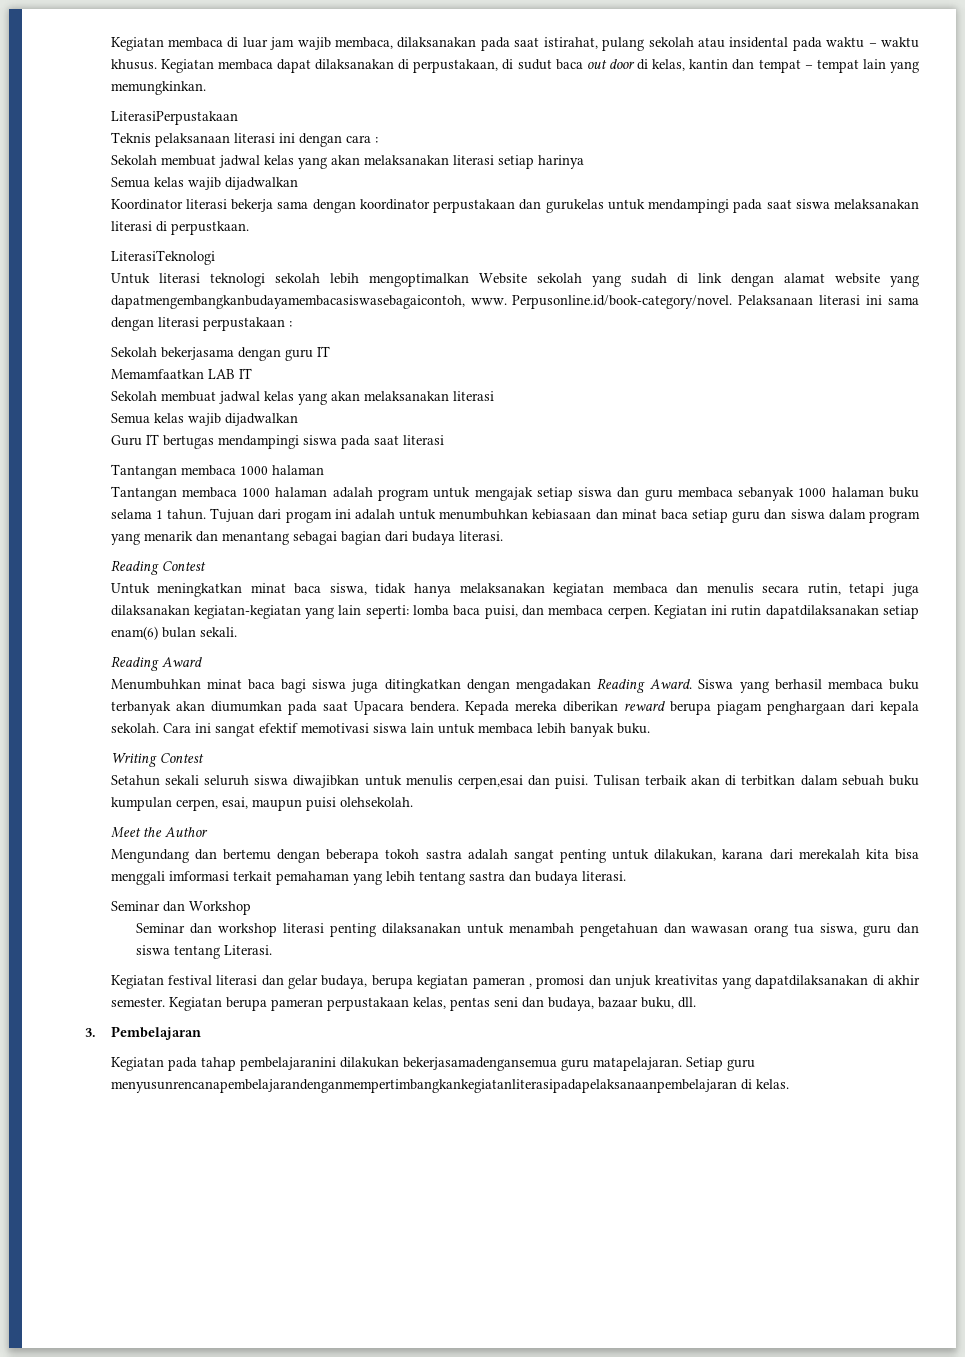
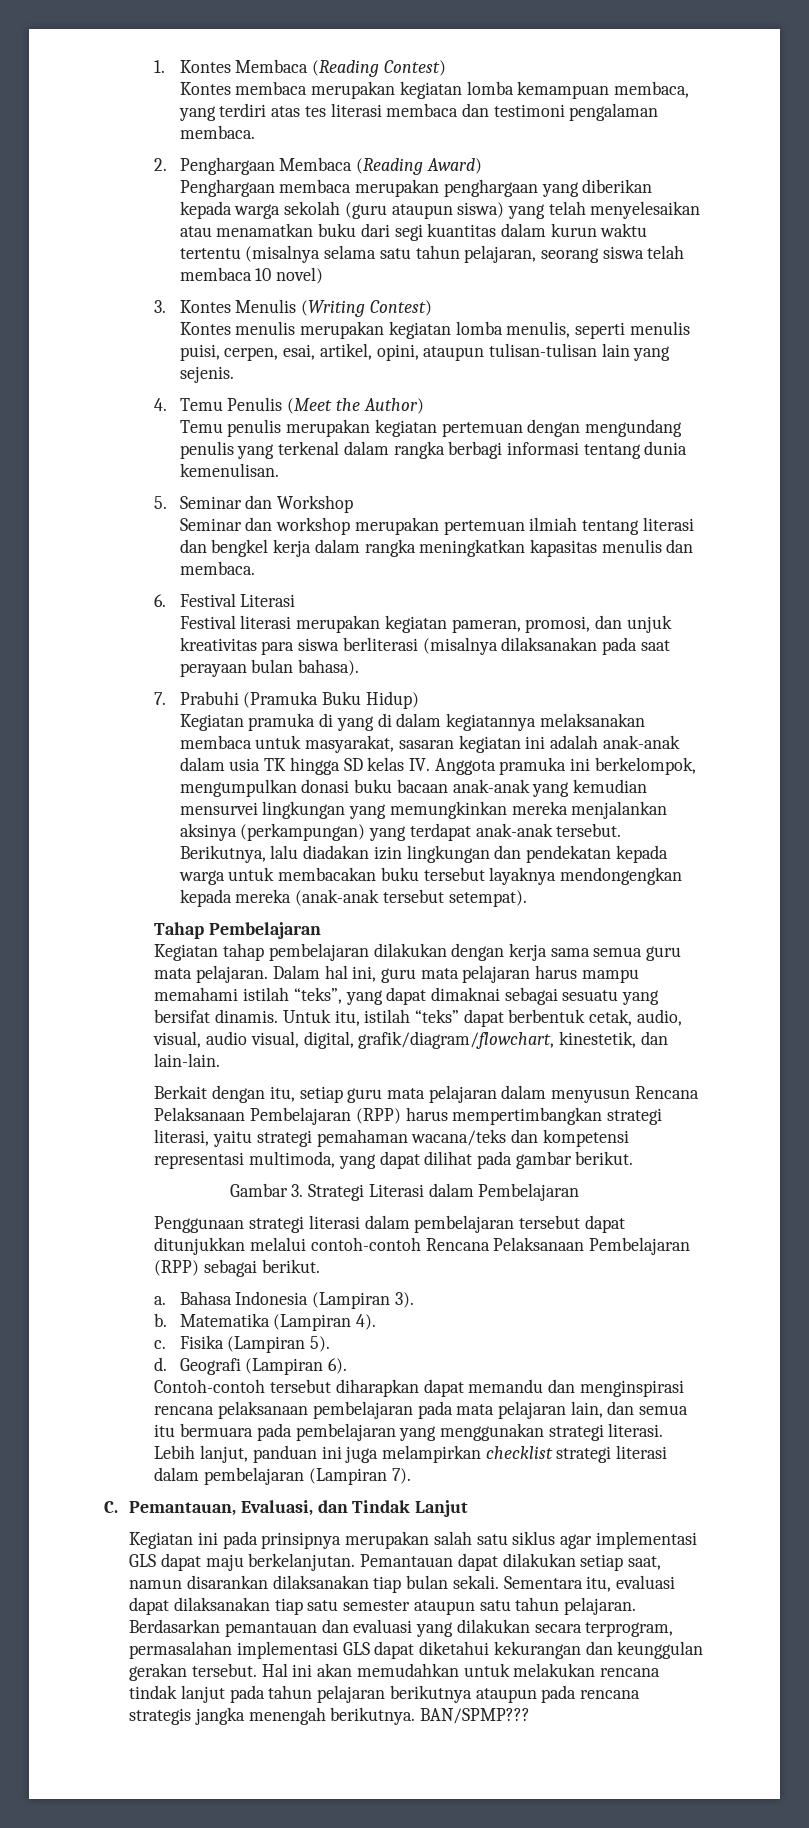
[110,37,920,51] [110,59,919,73] [110,81,206,95] [110,111,238,125] [110,132,378,147] [110,155,584,169] [110,177,298,190] [110,199,919,213] [110,221,249,235] [110,250,215,265] [110,273,919,287] [110,295,919,309] [110,317,292,331] [110,346,330,361] [110,368,252,379] [110,391,494,405] [110,413,298,426] [110,434,444,449] [110,464,324,479] [110,486,919,501] [110,508,921,523] [110,531,503,545] [110,560,206,575] [110,583,920,597] [110,605,919,619] [110,626,237,640] [110,656,202,671] [110,678,919,693] [110,701,919,715] [110,723,650,737] [110,753,204,767] [110,774,920,789] [110,797,413,811] [110,827,208,838] [110,849,919,863] [110,871,626,885] Kegiatan membaca di luar jam wajib membaca, dilaksanakan pada saat istirahat, pulang sekolah atau insidental pada waktu – waktu khusus. Kegiatan membaca dapat dilaksanakan di perpustakaan, di sudut baca out door di kelas, kantin dan tempat – tempat lain yang memungkinkan. // LiterasiPerpustakaan // Teknis pelaksanaan literasi ini dengan cara : // Sekolah membuat jadwal kelas yang akan melaksanakan literasi setiap harinya // Semua kelas wajib dijadwalkan // Koordinator literasi bekerja sama dengan koordinator perpustakaan dan gurukelas untuk mendampingi pada saat siswa melaksanakan literasi di perpustkaan. // LiterasiTeknologi // Untuk literasi teknologi sekolah lebih mengoptimalkan Website sekolah yang sudah di link dengan alamat website yang dapatmengembangkanbudayamembacasiswasebagaicontoh, www. Perpusonline.id/book-category/novel. Pelaksanaan literasi ini sama dengan literasi perpustakaan : // Sekolah bekerjasama dengan guru IT // Memamfaatkan LAB IT // Sekolah membuat jadwal kelas yang akan melaksanakan literasi // Semua kelas wajib dijadwalkan // Guru IT bertugas mendampingi siswa pada saat literasi // Tantangan membaca 1000 halaman // Tantangan membaca 1000 halaman adalah program untuk mengajak setiap siswa dan guru membaca sebanyak 1000 halaman buku selama 1 tahun. Tujuan dari progam ini adalah untuk menumbuhkan kebiasaan dan minat baca setiap guru dan siswa dalam program yang menarik dan menantang sebagai bagian dari budaya literasi. // Reading Contest // Untuk meningkatkan minat baca siswa, tidak hanya melaksanakan kegiatan membaca dan menulis secara rutin, tetapi juga dilaksanakan kegiatan-kegiatan yang lain seperti: lomba baca puisi, dan membaca cerpen. Kegiatan ini rutin dapatdilaksanakan setiap enam(6) bulan sekali. // Reading Award // Menumbuhkan minat baca bagi siswa juga ditingkatkan dengan mengadakan Reading Award. Siswa yang berhasil membaca buku terbanyak akan diumumkan pada saat Upacara bendera. Kepada mereka diberikan reward berupa piagam penghargaan dari kepala sekolah. Cara ini sangat efektif memotivasi siswa lain untuk membaca lebih banyak buku. // Writing Contest // Setahun sekali seluruh siswa diwajibkan untuk menulis cerpen,esai dan puisi. Tulisan terbaik akan di terbitkan dalam sebuah buku kumpulan cerpen, esai, maupun puisi olehsekolah. // Meet the Author // Mengundang dan bertemu dengan beberapa tokoh sastra adalah sangat penting untuk dilakukan, karana dari merekalah kita bisa menggali imformasi terkait pemahaman yang lebih tentang sastra dan budaya literasi. // -> [154,59,446,77] [179,81,689,99] [178,103,659,121] [179,125,255,139] [154,157,482,175] [179,179,653,197] [179,201,701,219] [179,223,648,241] [179,245,685,263] [179,267,324,284] [154,299,432,317] [179,321,690,339] [179,343,671,361] [179,366,234,383] [154,397,424,414] [179,419,682,437] [179,441,688,459] [179,463,279,477] [154,496,168,509] 1. Kontes Membaca (Reading Contest) // Kontes membaca merupakan kegiatan lomba kemampuan membaca, yang terdiri atas tes literasi membaca dan testimoni pengalaman membaca. // 2. Penghargaan Membaca (Reading Award) // Penghargaan membaca merupakan penghargaan yang diberikan kepada warga sekolah (guru ataupun siswa) yang telah menyelesaikan atau menamatkan buku dari segi kuantitas dalam kurun waktu tertentu (misalnya selama satu tahun pelajaran, seorang siswa telah membaca 10 novel) // 3. Kontes Menulis (Writing Contest) // Kontes menulis merupakan kegiatan lomba menulis, seperti menulis puisi, cerpen, esai, artikel, opini, ataupun tulisan-tulisan lain yang sejenis. // 4. Temu Penulis (Meet the Author) // Temu penulis merupakan kegiatan pertemuan dengan mengundang penulis yang terkenal dalam rangka berbagi informasi tentang dunia kemenulisan. // 5.
[283,923,920,937] [136,945,273,959] [110,975,920,989] [110,997,696,1011] [84,1026,201,1040] [110,1057,755,1071] [110,1079,789,1093] literasi penting dilaksanakan untuk menambah pengetahuan dan wawasan orang tua siswa, guru dan siswa tentang Literasi. // Kegiatan festival literasi dan gelar budaya, berupa kegiatan pameran , promosi dan unjuk kreativitas yang dapatdilaksanakan di akhir semester. Kegiatan berupa pameran perpustakaan kelas, pentas seni dan budaya, bazaar buku, dll. // 3. Pembelajaran // Kegiatan pada tahap pembelajaranini dilakukan bekerjasamadengansemua guru matapelajaran. Setiap guru menyusunrencanapembelajarandenganmempertimbangkankegiatanliterasipadapelaksanaanpembelajaran di kelas. -> [354,517,694,535] [179,539,694,557] [179,561,255,575] [154,593,296,607] [179,615,672,633] [179,637,670,655] [179,659,360,677] [154,691,419,709] [179,713,645,731] [179,735,680,753] [179,757,696,775] [179,779,647,797] [179,801,668,819] [179,823,622,841] [179,845,668,863] [178,867,682,885] [179,889,527,907] [154,922,322,939] [154,943,682,961] [154,965,639,983] [154,987,660,1005] [154,1009,682,1027] [153,1031,668,1049] [154,1053,221,1067] [154,1085,699,1103] [154,1107,663,1125] [154,1129,629,1147] [154,1151,634,1169] [229,1183,580,1201] [154,1215,625,1233] [154,1237,691,1255] [154,1259,320,1277] [154,1291,414,1309] [154,1313,377,1331] [154,1335,331,1353] [154,1357,348,1375] [154,1379,684,1397] [154,1401,689,1419] [154,1423,664,1441] [154,1445,668,1463] [154,1467,411,1485] [104,1500,469,1517] [129,1531,697,1549] [129,1553,662,1571] [129,1575,676,1593] [129,1597,637,1615] [129,1619,674,1637] [129,1641,704,1659] [129,1663,661,1681] [129,1685,641,1703] [129,1707,531,1725] merupakan pertemuan ilmiah tentang literasi dan bengkel kerja dalam rangka meningkatkan kapasitas menulis dan membaca. // 6. Festival Literasi // Festival literasi merupakan kegiatan pameran, promosi, dan unjuk kreativitas para siswa berliterasi (misalnya dilaksanakan pada saat perayaan bulan bahasa). // 7. Prabuhi (Pramuka Buku Hidup) // Kegiatan pramuka di yang di dalam kegiatannya melaksanakan membaca untuk masyarakat, sasaran kegiatan ini adalah anak-anak dalam usia TK hingga SD kelas IV. Anggota pramuka ini berkelompok, mengumpulkan donasi buku bacaan anak-anak yang kemudian mensurvei lingkungan yang memungkinkan mereka menjalankan aksinya (perkampungan) yang terdapat anak-anak tersebut. Berikutnya, lalu diadakan izin lingkungan dan pendekatan kepada warga untuk membacakan buku tersebut layaknya mendongengkan kepada mereka (anak-anak tersebut setempat). // Tahap Pembelajaran // Kegiatan tahap pembelajaran dilakukan dengan kerja sama semua guru mata pelajaran. Dalam hal ini, guru mata pelajaran harus mampu memahami istilah “teks”, yang dapat dimaknai sebagai sesuatu yang bersifat dinamis. Untuk itu, istilah “teks” dapat berbentuk cetak, audio, visual, audio visual, digital, grafik/diagram/flowchart, kinestetik, dan lain-lain. // Berkait dengan itu, setiap guru mata pelajaran dalam menyusun Rencana Pelaksanaan Pembelajaran (RPP) harus mempertimbangkan strategi literasi, yaitu strategi pemahaman wacana/teks dan kompetensi representasi multimoda, yang dapat dilihat pada gambar berikut. // Gambar 3. Strategi Literasi dalam Pembelajaran // Penggunaan strategi literasi dalam pembelajaran tersebut dapat ditunjukkan melalui contoh-contoh Rencana Pelaksanaan Pembelajaran (RPP) sebagai berikut. // a. Bahasa Indonesia (Lampiran 3). // b. Matematika (Lampiran 4). // c. Fisika (Lampiran 5). // d. Geografi (Lampiran 6). // Contoh-contoh tersebut diharapkan dapat memandu dan menginspirasi rencana pelaksanaan pembelajaran pada mata pelajaran lain, dan semua itu bermuara pada pembelajaran yang menggunakan strategi literasi. Lebih lanjut, panduan ini juga melampirkan checklist strategi literasi dalam pembelajaran (Lampiran 7). // C. Pemantauan, Evaluasi, dan Tindak Lanjut // Kegiatan ini pada prinsipnya merupakan salah satu siklus agar implementasi GLS dapat maju berkelanjutan. Pemantauan dapat dilakukan setiap saat, namun disarankan dilaksanakan tiap bulan sekali. Sementara itu, evaluasi dapat dilaksanakan tiap satu semester ataupun satu tahun pelajaran. Berdasarkan pemantauan dan evaluasi yang dilakukan secara terprogram, permasalahan implementasi GLS dapat diketahui kekurangan dan keunggulan gerakan tersebut. Hal ini akan memudahkan untuk melakukan rencana tindak lanjut pada tahun pelajaran berikutnya ataupun pada rencana strategis jangka menengah berikutnya. BAN/SPMP???

